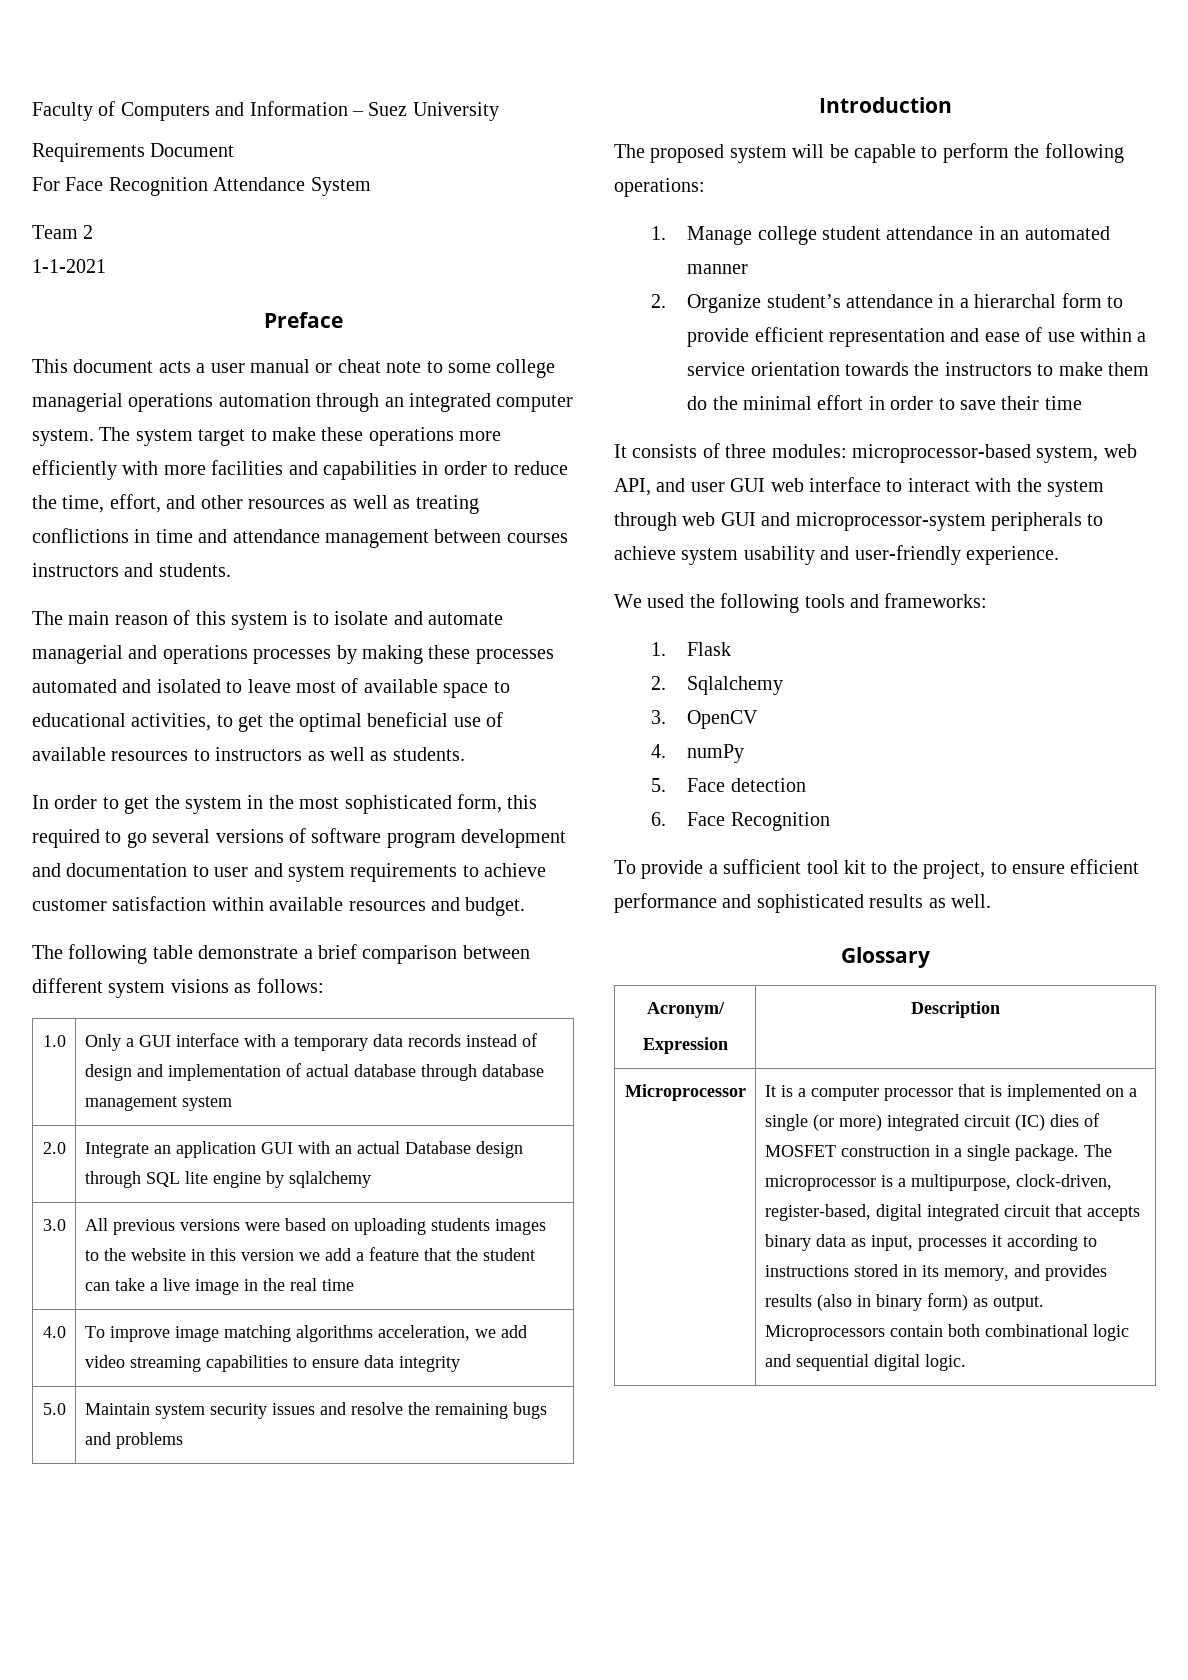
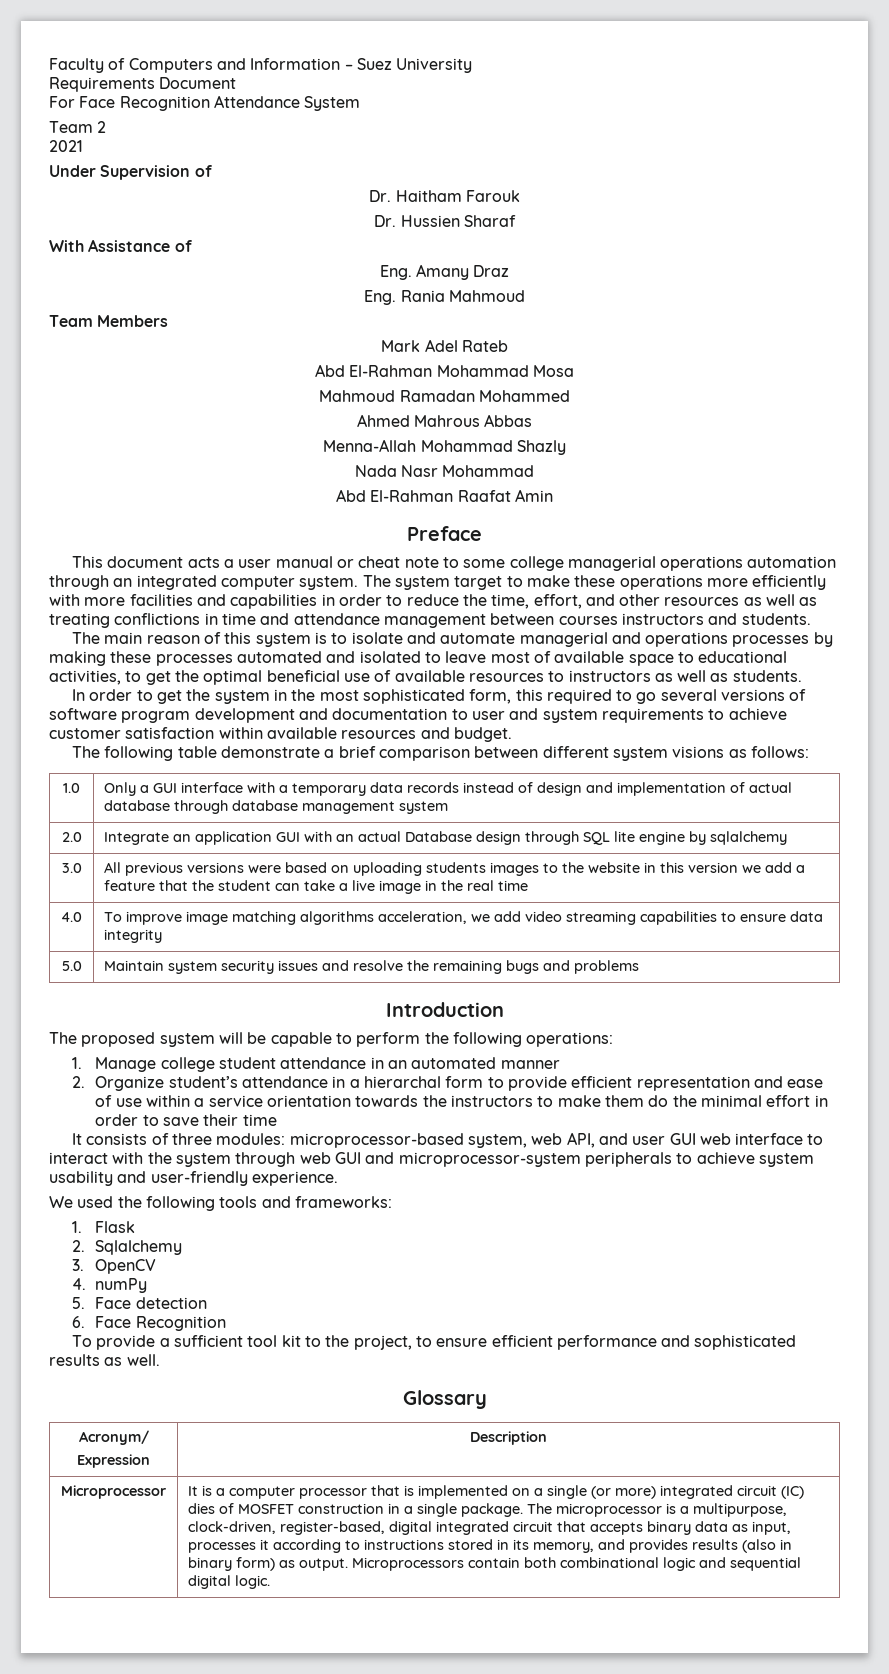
[32,259,106,273] 1-1-2021 -> [49,140,83,152] [49,165,212,180] [369,190,520,202] [374,215,516,227] [49,239,192,252] [379,264,510,280] [364,290,525,305] [49,315,169,327] [381,339,508,352] [315,364,574,377] [319,390,570,402] [356,414,533,427] [323,439,566,455] [354,465,535,477] [336,489,553,502] 2021 // Under Supervision of // Dr. Haitham Farouk // Dr. Hussien Sharaf // With Assistance of // Eng. Amany Draz // Eng. Rania Mahmoud // Team Members // Mark Adel Rateb // Abd El-Rahman Mohammad Mosa // Mahmoud Ramadan Mohammed // Ahmed Mahrous Abbas // Menna-Allah Mohammad Shazly // Nada Nasr Mohammad // Abd El-Rahman Raafat Amin

